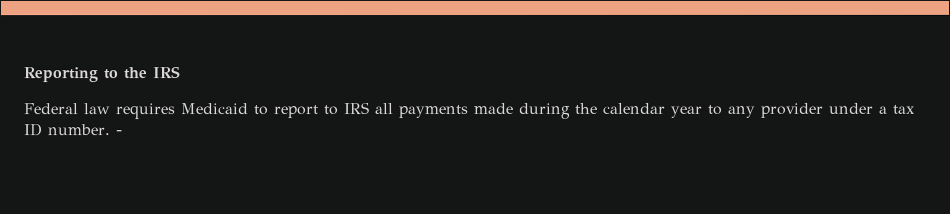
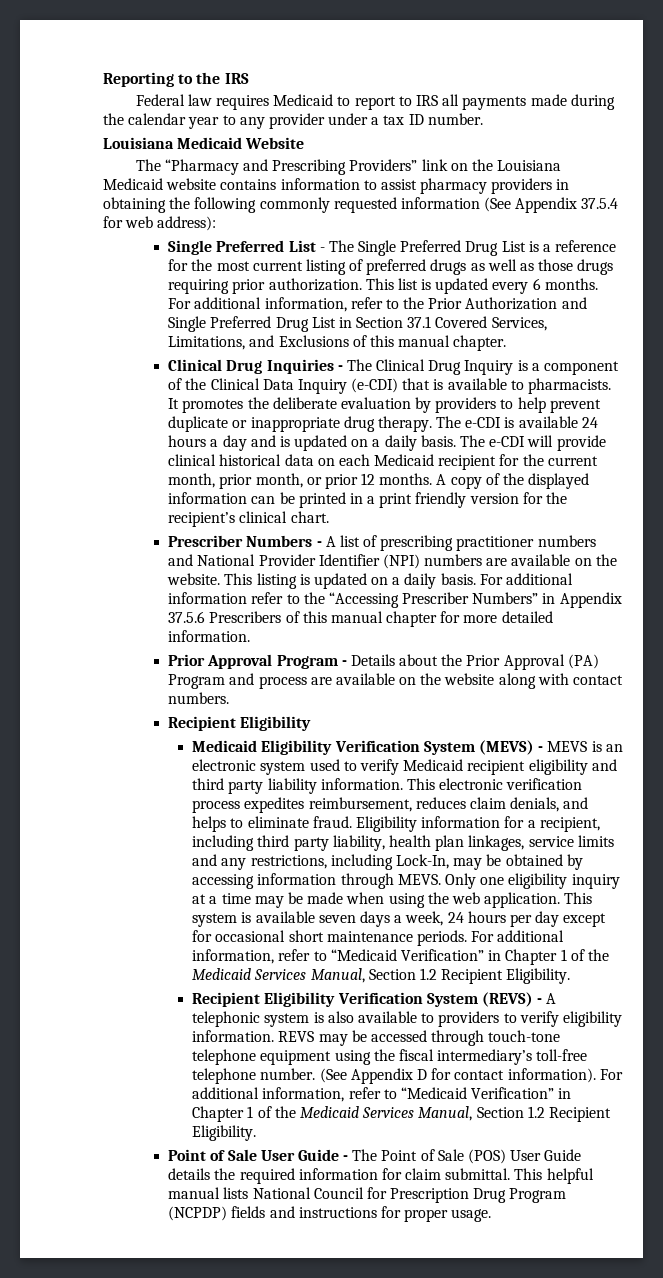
[115,130,123,136] - -> [103,137,305,149] [135,159,562,175] [103,178,570,194] [103,197,619,213] [103,216,217,231] [168,240,617,256] [168,259,614,275] [168,278,598,294] [168,297,587,312] [168,316,547,332] [168,335,507,351] [168,359,620,375] [168,378,612,394] [168,397,601,413] [168,416,598,432] [168,435,606,451] [168,454,598,470] [168,473,590,489] [168,492,568,508] [168,511,329,527] [168,535,596,551] [168,554,617,569] [167,573,574,589] [168,592,622,608] [168,611,553,627] [168,630,251,642] [168,654,599,670] [168,673,624,689] [168,692,230,704] [168,716,312,731] [192,740,623,755] [192,759,617,775] [192,778,583,794] [192,797,589,813] [192,816,600,832] [192,835,614,851] [192,854,583,870] [192,873,620,889] [192,892,593,908] [192,911,607,927] [192,930,565,946] [192,949,609,965] [192,968,571,984] [192,992,557,1007] [192,1011,622,1027] [192,1030,561,1046] [192,1049,588,1065] [192,1068,623,1084] [192,1087,572,1102] [192,1106,611,1122] [192,1125,257,1141] [168,1149,582,1164] [168,1168,594,1184] [168,1187,567,1203] [168,1206,492,1222] // Louisiana Medicaid Website // The “Pharmacy and Prescribing Providers” link on the Louisiana Medicaid website contains information to assist pharmacy providers in obtaining the following commonly requested information (See Appendix 37.5.4 for web address): // Single Preferred List - The Single Preferred Drug List is a reference for the most current listing of preferred drugs as well as those drugs requiring prior authorization. This list is updated every 6 months. For additional information, refer to the Prior Authorization and Single Preferred Drug List in Section 37.1 Covered Services, Limitations, and Exclusions of this manual chapter. // Clinical Drug Inquiries - The Clinical Drug Inquiry is a component of the Clinical Data Inquiry (e-CDI) that is available to pharmacists. It promotes the deliberate evaluation by providers to help prevent duplicate or inappropriate drug therapy. The e-CDI is available 24 hours a day and is updated on a daily basis. The e-CDI will provide clinical historical data on each Medicaid recipient for the current month, prior month, or prior 12 months. A copy of the displayed information can be printed in a print friendly version for the recipient’s clinical chart. // Prescriber Numbers - A list of prescribing practitioner numbers and National Provider Identifier (NPI) numbers are available on the website. This listing is updated on a daily basis. For additional information refer to the “Accessing Prescriber Numbers” in Appendix 37.5.6 Prescribers of this manual chapter for more detailed information. // Prior Approval Program - Details about the Prior Approval (PA) Program and process are available on the website along with contact numbers. // Recipient Eligibility // Medicaid Eligibility Verification System (MEVS) - MEVS is an electronic system used to verify Medicaid recipient eligibility and third party liability information. This electronic verification process expedites reimbursement, reduces claim denials, and helps to eliminate fraud. Eligibility information for a recipient, including third party liability, health plan linkages, service limits and any restrictions, including Lock-In, may be obtained by accessing information through MEVS. Only one eligibility inquiry at a time may be made when using the web application. This system is available seven days a week, 24 hours per day except for occasional short maintenance periods. For additional information, refer to “Medicaid Verification” in Chapter 1 of the Medicaid Services Manual, Section 1.2 Recipient Eligibility. // Recipient Eligibility Verification System (REVS) - A telephonic system is also available to providers to verify eligibility information. REVS may be accessed through touch-tone telephone equipment using the fiscal intermediary’s toll-free telephone number. (See Appendix D for contact information). For additional information, refer to “Medicaid Verification” in Chapter 1 of the Medicaid Services Manual, Section 1.2 Recipient Eligibility. // Point of Sale User Guide - The Point of Sale (POS) User Guide details the required information for claim submittal. This helpful manual lists National Council for Prescription Drug Program (NCPDP) fields and instructions for proper usage.

